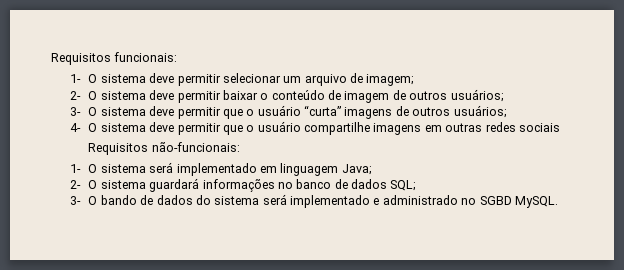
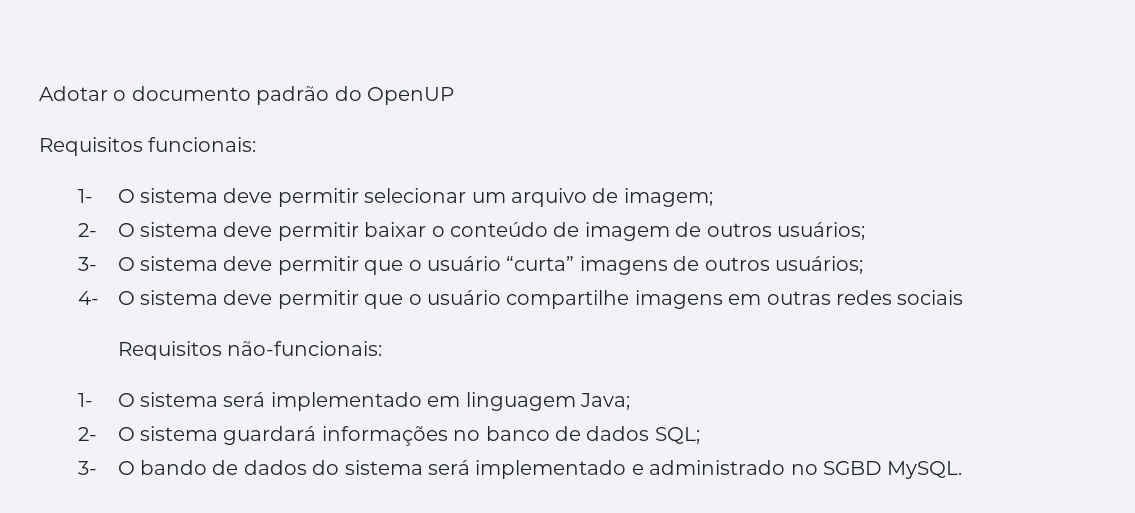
(51, 59) none -> [39,86,454,105] Adotar o documento padrão do OpenUP //

